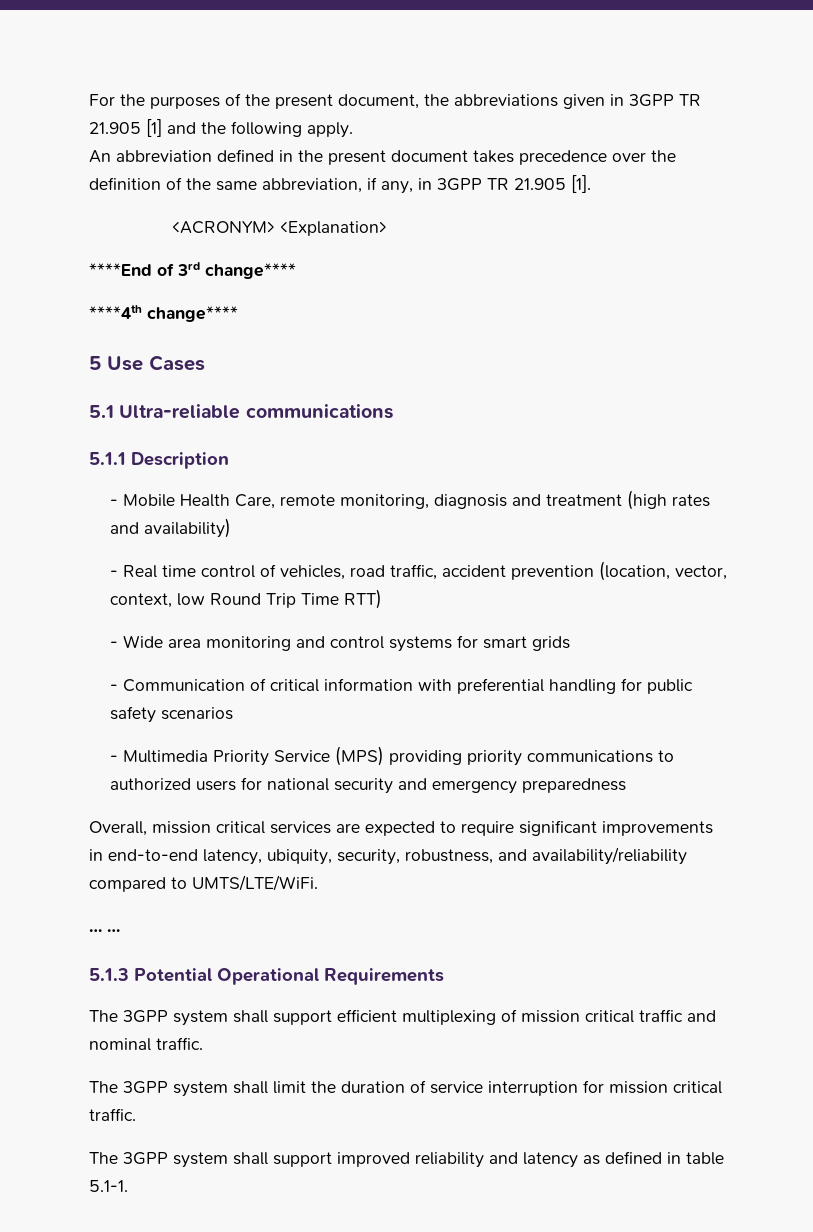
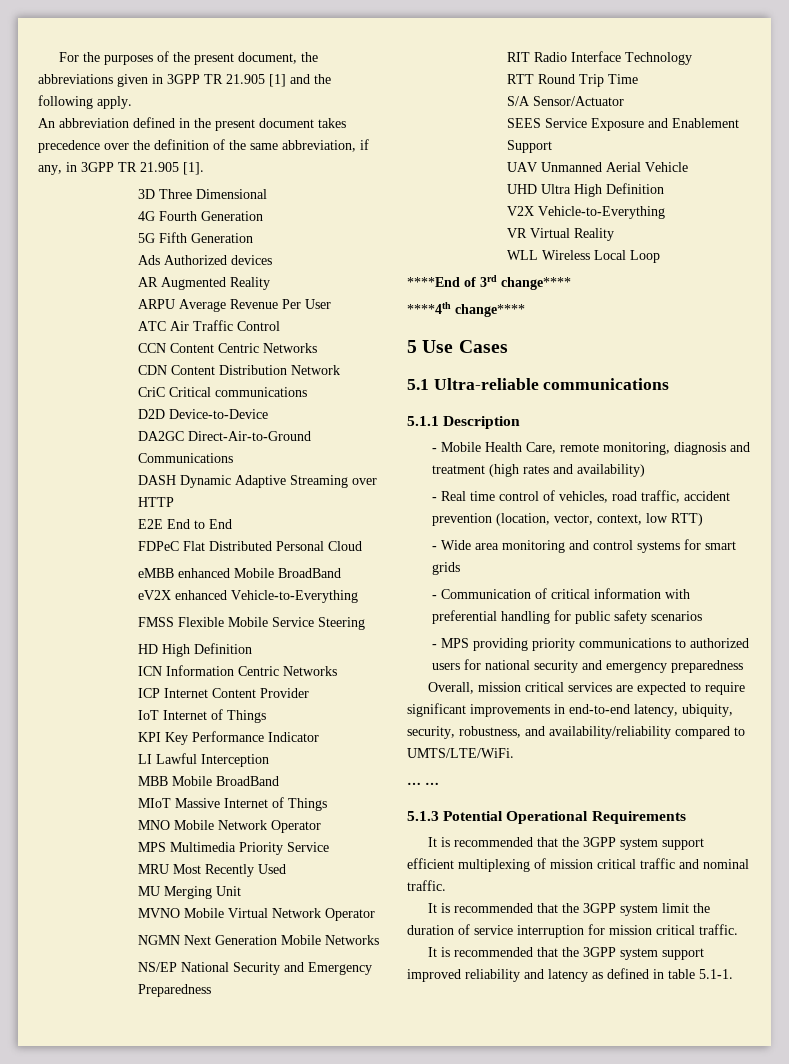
[171,221,387,236] <ACRONYM> <Explanation> -> [137,189,267,199] [137,211,263,221] [137,232,253,243] [137,255,272,265] [137,277,270,290] [137,299,331,312] [137,320,280,331] [137,343,317,353] [137,365,340,375] [137,387,307,397] [137,409,268,419] [137,431,311,441] [137,453,233,463] [137,475,377,488] [137,497,174,507] [137,519,232,529] [137,541,362,551] [137,568,341,578] [137,590,358,603] [137,617,365,630] [137,643,252,657] [137,665,337,676] [137,688,309,698] [137,709,266,723] [137,731,319,745] [137,753,269,767] [137,776,279,786] [137,797,327,811] [137,820,321,833] [137,842,329,855] [137,864,286,877] [137,886,241,899] [137,908,375,921] [137,935,379,945] [137,962,372,975] [137,984,211,997] [506,51,692,65] [506,74,638,87] [506,96,624,106] [506,118,739,131] [506,140,552,153] [506,162,688,172] [506,183,664,197] [506,206,665,219] [506,228,614,241] [506,250,660,263] 3D Three Dimensional // 4G Fourth Generation // 5G Fifth Generation // Ads Authorized devices // AR Augmented Reality // ARPU Average Revenue Per User // ATC Air Traffic Control // CCN Content Centric Networks // CDN Content Distribution Network // CriC Critical communications // D2D Device-to-Device // DA2GC Direct-Air-to-Ground Communications // DASH Dynamic Adaptive Streaming over HTTP // E2E End to End // FDPeC Flat Distributed Personal Cloud // eMBB enhanced Mobile BroadBand // eV2X enhanced Vehicle-to-Everything // FMSS Flexible Mobile Service Steering // HD High Definition // ICN Information Centric Networks // ICP Internet Content Provider // IoT Internet of Things // KPI Key Performance Indicator // LI Lawful Interception // MBB Mobile BroadBand // MIoT Massive Internet of Things // MNO Mobile Network Operator // MPS Multimedia Priority Service // MRU Most Recently Used // MU Merging Unit // MVNO Mobile Virtual Network Operator // NGMN Next Generation Mobile Networks // NS/EP National Security and Emergency Preparedness // RIT Radio Interface Technology // RTT Round Trip Time // S/A Sensor/Actuator // SEES Service Exposure and Enablement Support // UAV Unmanned Aerial Vehicle // UHD Ultra High Definition // V2X Vehicle-to-Everything // VR Virtual Reality // WLL Wireless Local Loop
[209,593,339,608] Round Trip Time -> (668, 518) none
[122,746,384,766] Multimedia Priority Service (MPS) -> [440,638,469,648] MPS
[89,1010,268,1026] The 3GPP system shall -> [427,837,658,850] It is recommended that the 3GPP system
[89,1081,268,1097] The 3GPP system shall -> [427,903,658,916] It is recommended that the 3GPP system
[89,1152,268,1168] The 3GPP system shall -> [427,947,658,960] It is recommended that the 3GPP system

